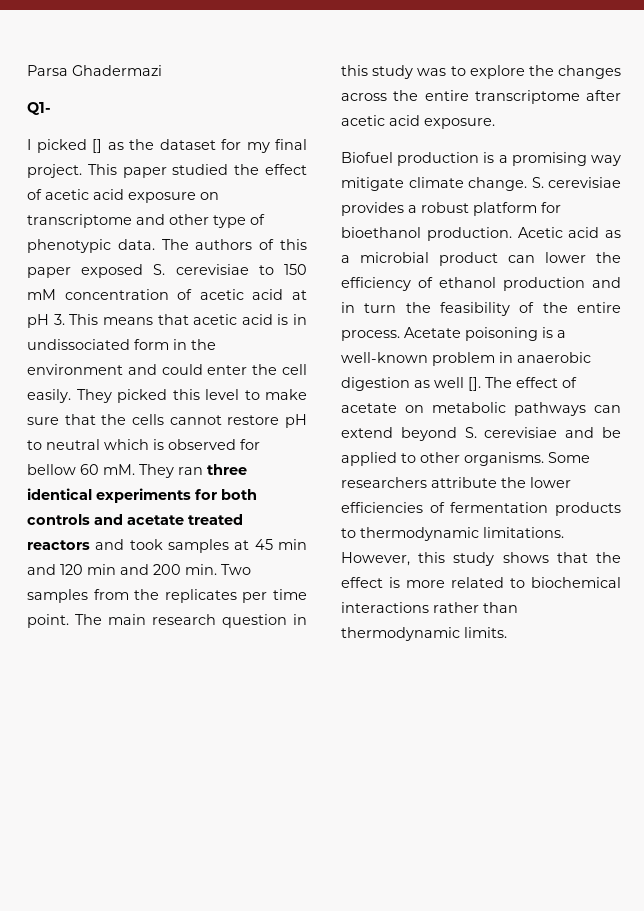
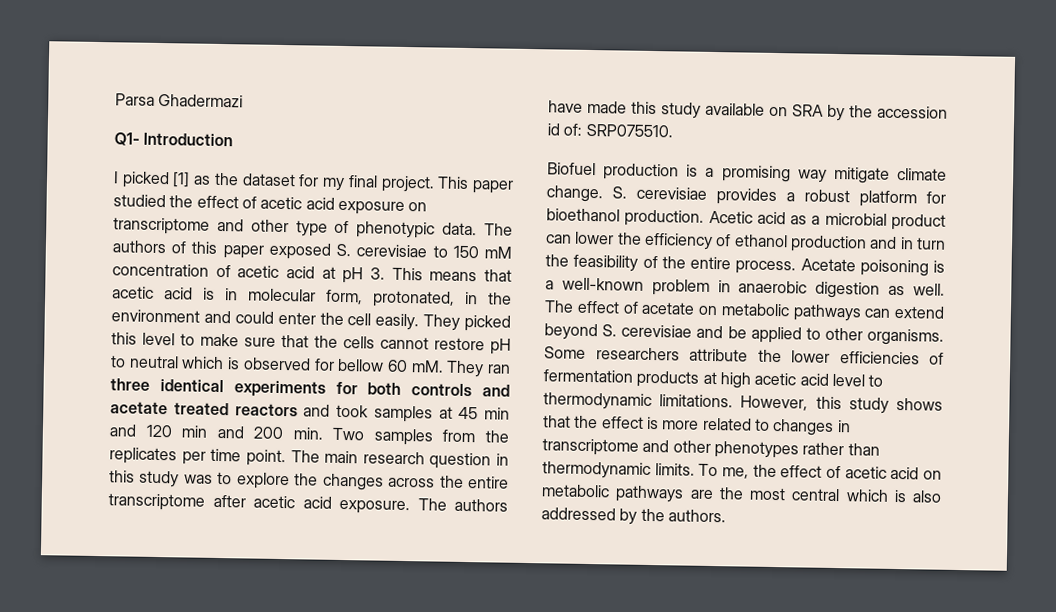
(51, 108) none -> [143,132,234,147] Introduction
[92,139,102,153] [] -> [172,171,191,188] [1]
[27,339,169,350] undissociated form -> [248,288,455,308] molecular form, protonated,
(495, 123) none -> [417,498,508,512] [548,100,948,122] [547,123,673,138] The authors have made this study available on SRA by the accession id of: SRP075510.
[434,377,481,391] well []. -> [913,283,945,296] well.
(621, 509) none -> [702,371,865,389] at high acetic acid level
[531,577,621,588] [341,602,518,613] [341,627,507,641] biochemical interactions rather than thermodynamic limits. -> [772,418,851,436] [542,438,880,459] [542,461,942,480] [541,484,942,503] [541,507,726,525] changes in transcriptome and other phenotypes rather than thermodynamic limits. To me, the effect of acetic acid on metabolic pathways are the most central which is also addressed by the authors.

